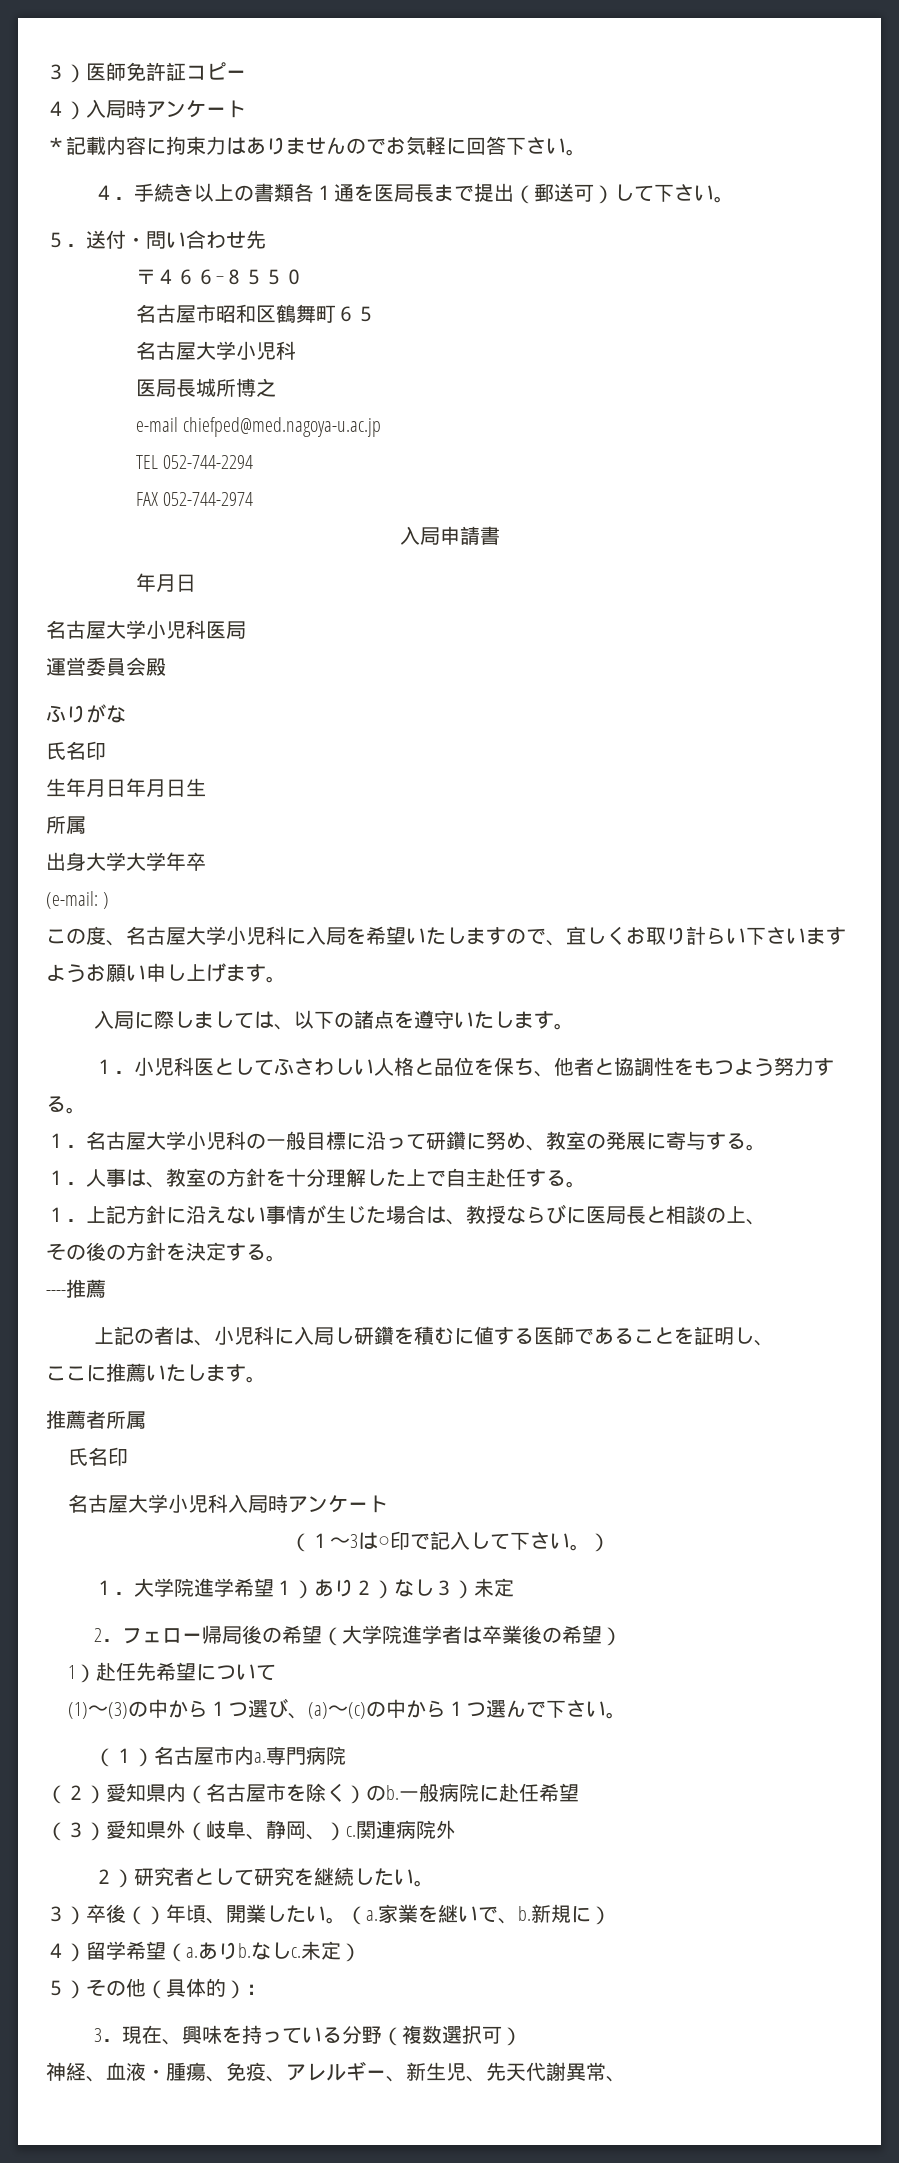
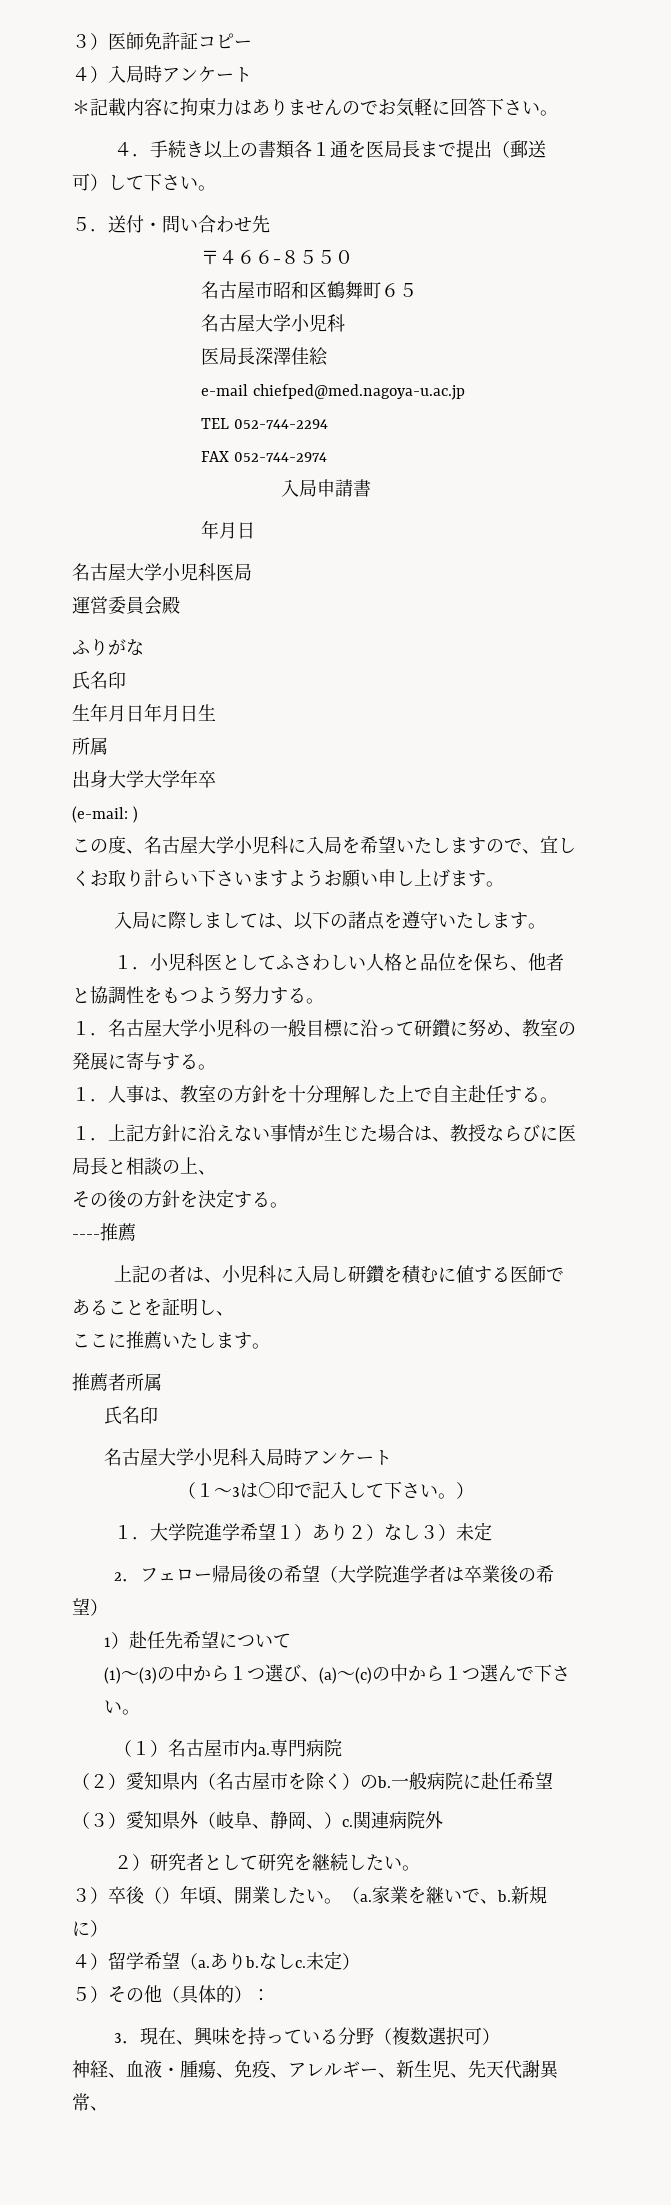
[195,378,276,397] 城所博之 -> [255,347,329,366] 深澤佳絵

